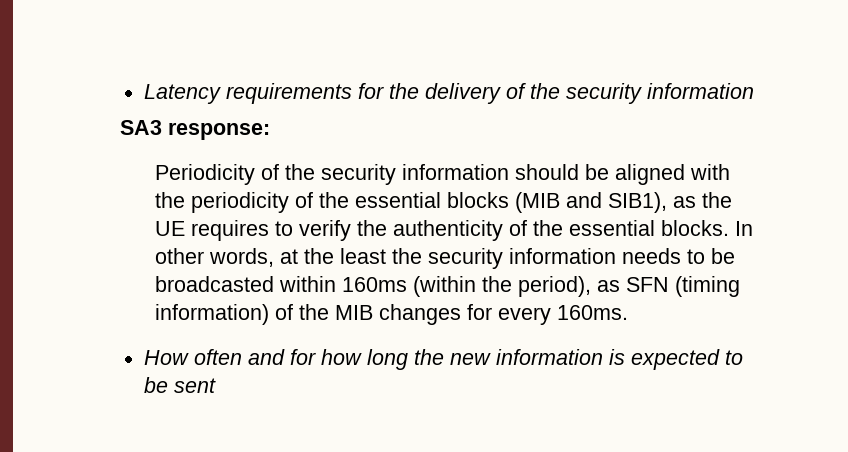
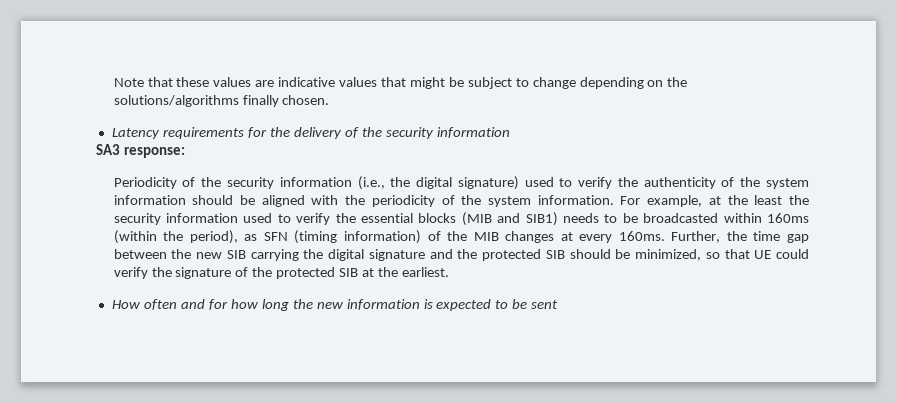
(144, 94) none -> [113,77,688,89] [113,95,330,107] Note that these values are indicative values that might be subject to change depending on the solutions/algorithms finally chosen. //
(509, 172) none -> [357,176,810,190] [113,195,186,205] (i.e., the digital signature) used to verify the authenticity of the system information
[354,192,732,213] [154,220,753,241] [154,248,274,267] essential blocks (MIB and SIB1), as the UE requires to verify the authenticity of the essential blocks. In other words, -> [488,195,703,207] system information. For example,
(616, 256) none -> [243,212,558,226] used to verify the essential blocks (MIB and SIB1)
[466,304,492,320] for -> [560,232,573,241] at
(628, 312) none -> [671,231,810,243] [113,249,810,261] [113,267,449,279] Further, the time gap between the new SIB carrying the digital signature and the protected SIB should be minimized, so that UE could verify the signature of the protected SIB at the earliest.

